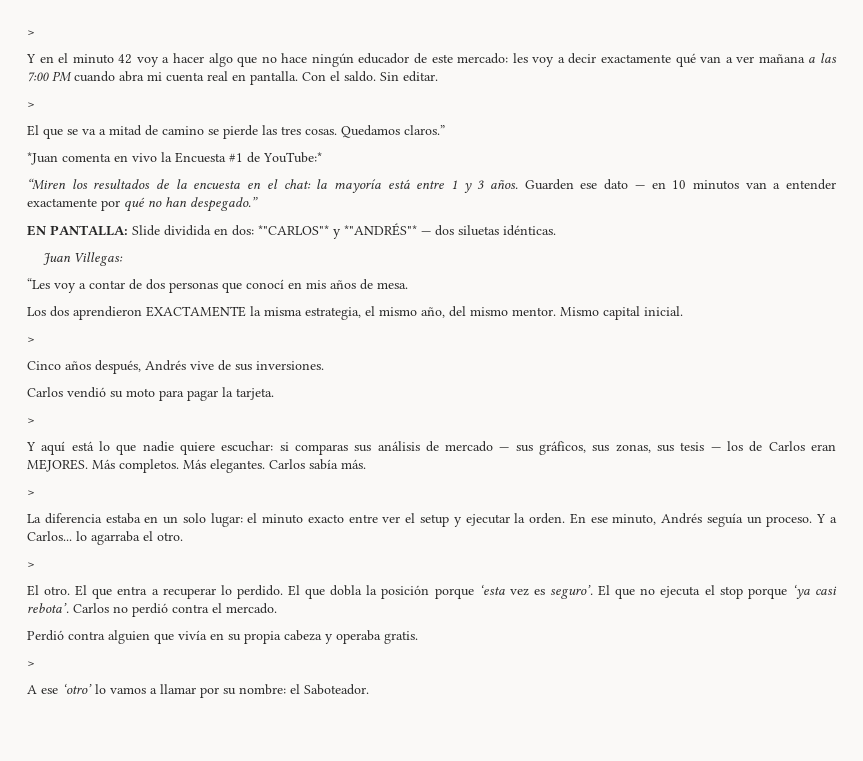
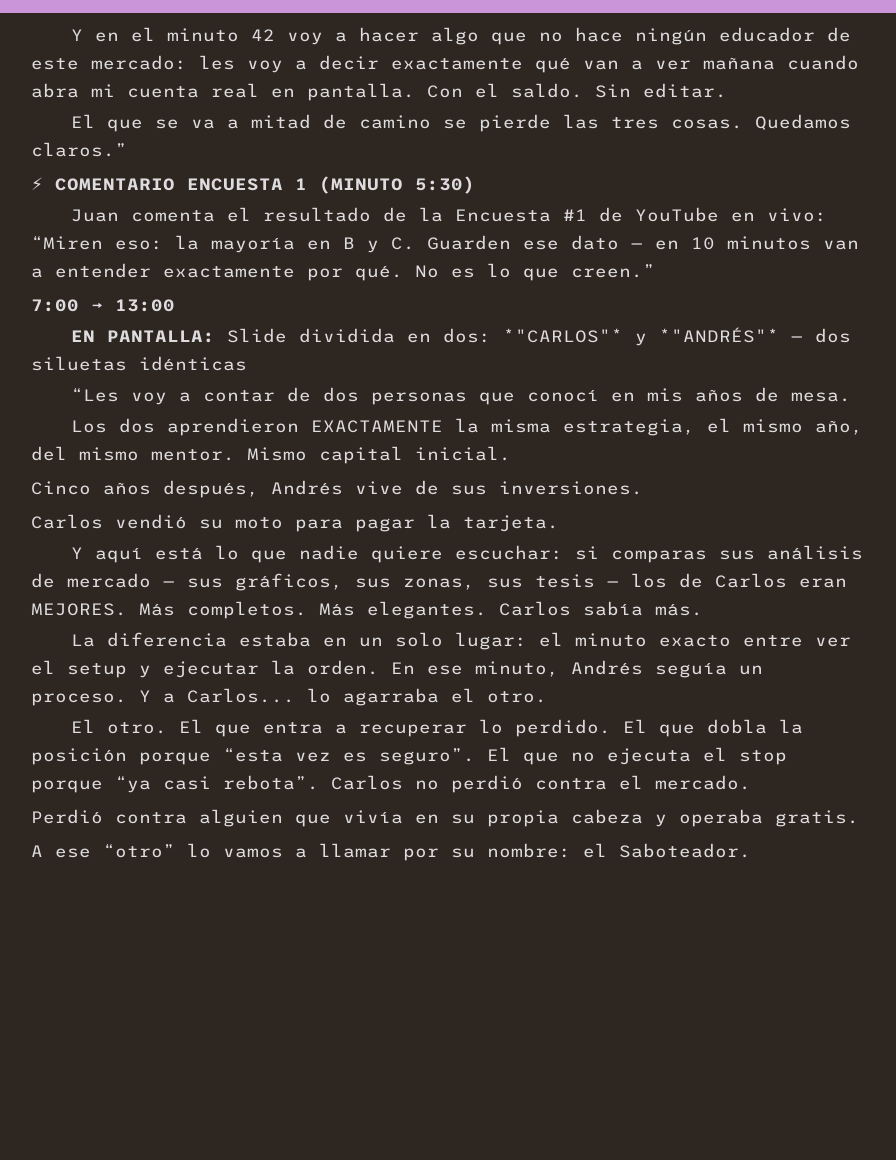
[27,30,35,36] > // -> (71, 35) none
[808,53,837,63] [27,71,72,82] a las 7:00 PM -> (775, 63) none
[27,102,35,108] // > -> (727, 90) none
[27,152,322,165] [27,178,519,193] *Juan comenta en vivo la Encuesta #1 de YouTube:* // “Miren los resultados de la encuesta en el chat: la mayoría está entre 1 y 3 años. -> [31,176,475,194] [71,207,828,222] [31,235,415,253] ⚡ COMENTARIO ENCUESTA 1 (MINUTO 5:30) // Juan comenta el resultado de la Encuesta #1 de YouTube en vivo: “Miren eso: la mayoría en B y C.
[124,197,258,212] qué no han despegado.” -> [355,263,655,281] [31,299,175,312] qué. No es lo que creen.” // 7:00 → 13:00
[503,225,556,236] [43,252,124,266] idénticas. // Juan Villegas: -> [139,356,247,371] idénticas
[27,337,35,343] // > -> (511, 453) none
[27,418,35,424] // > -> (559, 523) none
[27,490,35,496] // > -> (703, 609) none
[27,562,35,568] // > -> (547, 697) none
[478,584,505,595] ‘esta -> [223,748,283,762] “esta
[549,585,593,599] seguro’. -> [379,748,475,765] seguro”.
[791,584,837,599] [27,603,69,613] ‘ya casi rebota’. -> [115,775,319,793] “ya casi rebota”.
[27,661,35,667] // > -> (859, 818) none
[62,683,92,694] ‘otro’ -> [103,844,175,858] “otro”

